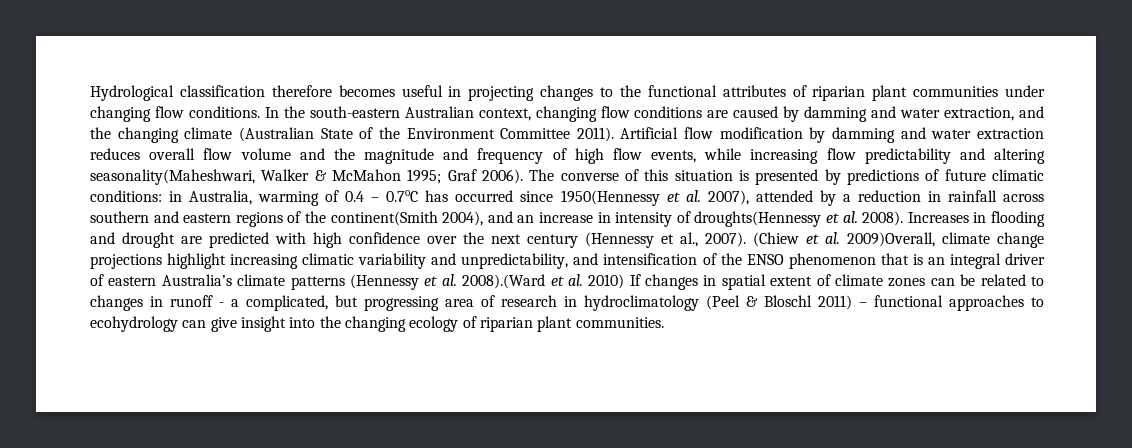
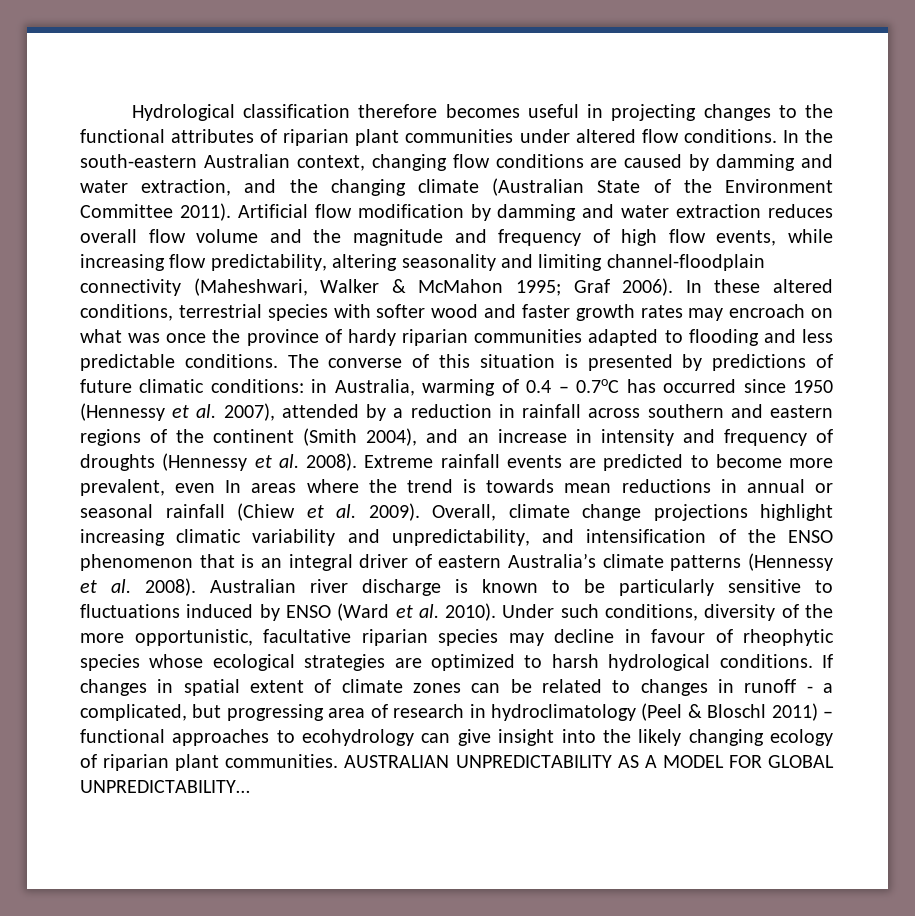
[90,106,151,122] changing -> [575,129,636,143] altered
[864,148,1045,164] [90,169,255,185] predictability and altering seasonality(Maheshwari, -> [210,254,765,271] [80,278,308,296] predictability, altering seasonality and limiting channel-floodplain connectivity (Maheshwari,
(523, 176) none -> [685,279,834,293] [80,304,833,321] [80,329,833,346] [80,354,278,371] In these altered conditions, terrestrial species with softer wood and faster growth rates may encroach on what was once the province of hardy riparian communities adapted to flooding and less predictable conditions.
[560,190,660,206] 1950(Hennessy -> [792,380,833,393] [80,403,165,421] 1950 (Hennessy
[330,211,438,226] continent(Smith -> [213,428,358,446] continent (Smith
[676,211,1046,227] [90,232,746,248] of droughts(Hennessy et al. 2008). Increases in flooding and drought are predicted with high confidence over the next century (Hennessy et al., 2007). -> [682,429,834,446] [80,453,833,471] [80,479,833,496] [80,504,225,518] and frequency of droughts (Hennessy et al. 2008). Extreme rainfall events are predicted to become more prevalent, even In areas where the trend is towards mean reductions in annual or seasonal rainfall
[847,232,935,247] 2009)Overall, -> [368,503,496,521] 2009). Overall,
[462,274,625,289] 2008).(Ward et al. 2010) -> [145,578,833,596] [80,603,833,621] [80,629,834,646] [80,654,813,671] 2008). Australian river discharge is known to be particularly sensitive to fluctuations induced by ENSO (Ward et al. 2010). Under such conditions, diversity of the more opportunistic, facultative riparian species may decline in favour of rheophytic species whose ecological strategies are optimized to harsh hydrological conditions.
(341, 322) none -> [638,729,682,746] likely
(664, 322) none -> [344,755,835,768] [80,780,250,793] AUSTRALIAN UNPREDICTABILITY AS A MODEL FOR GLOBAL UNPREDICTABILITY…

